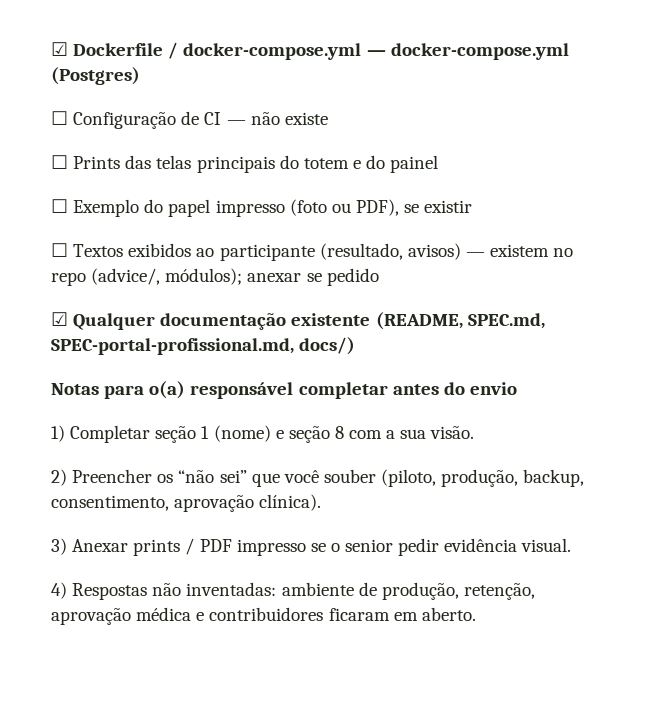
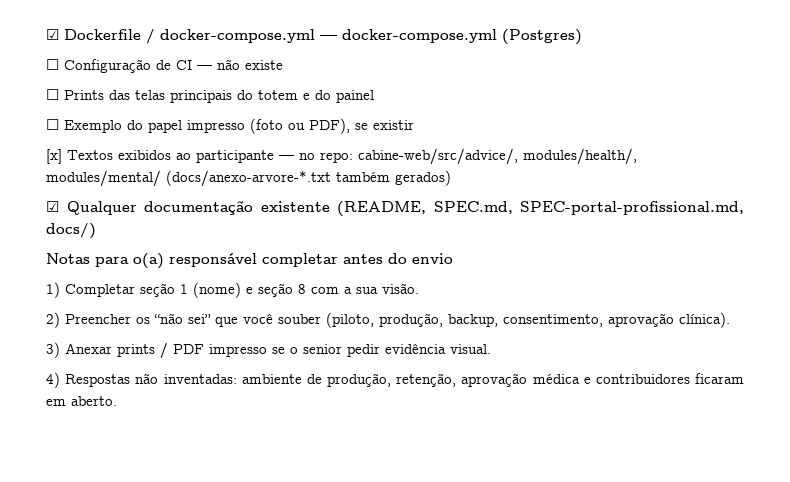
[51,243,68,257] ☐ -> [46,149,62,164] [x]
[319,243,574,260] [51,268,379,286] (resultado, avisos) — existem no repo (advice/, módulos); anexar se pedido -> [279,148,637,165] [46,170,451,187] — no repo: cabine-web/src/advice/, modules/health/, modules/mental/ (docs/anexo-arvore-*.txt também gerados)

